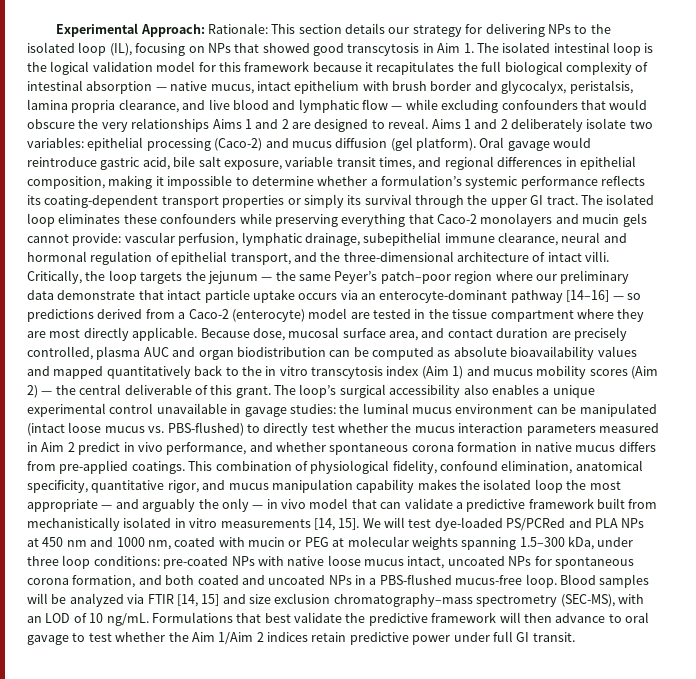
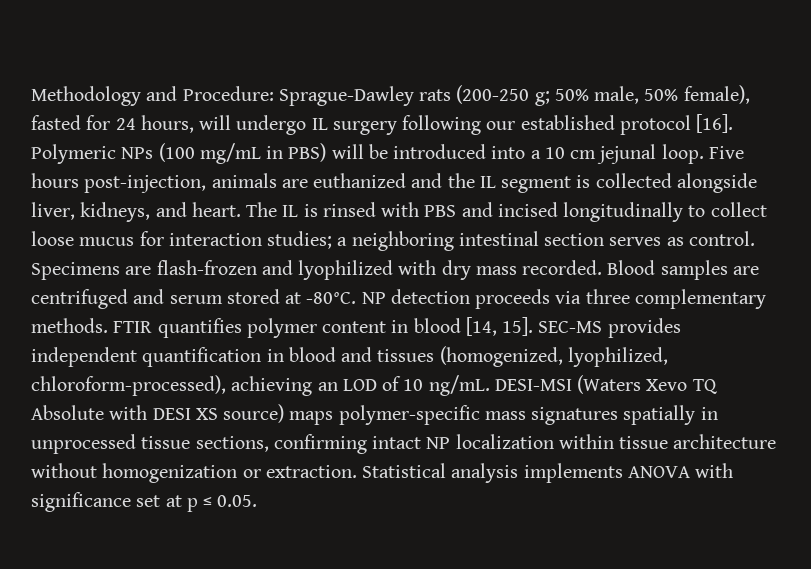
[56,23,611,37] [27,42,654,56] [27,61,649,75] [27,80,633,94] [27,99,648,113] [27,118,653,132] [27,137,592,151] [27,156,636,170] [27,175,646,189] [27,194,655,208] [27,213,647,227] [27,232,627,246] [27,251,610,265] [27,270,630,284] [27,289,641,303] [27,308,645,322] [27,327,627,341] [27,346,637,360] [27,365,658,379] [27,384,595,398] [27,403,657,417] [27,422,659,436] [27,442,656,455] [27,460,643,474] [27,479,621,493] [27,498,658,512] [27,517,645,531] [27,536,634,550] [27,555,634,569] [27,574,650,588] [27,593,644,607] Experimental Approach: Rationale: This section details our strategy for delivering NPs to the isolated loop (IL), focusing on NPs that showed good transcytosis in Aim 1. The isolated intestinal loop is the logical validation model for this framework because it recapitulates the full biological complexity of intestinal absorption — native mucus, intact epithelium with brush border and glycocalyx, peristalsis, lamina propria clearance, and live blood and lymphatic flow — while excluding confounders that would obscure the very relationships Aims 1 and 2 are designed to reveal. Aims 1 and 2 deliberately isolate two variables: epithelial processing (Caco-2) and mucus diffusion (gel platform). Oral gavage would reintroduce gastric acid, bile salt exposure, variable transit times, and regional differences in epithelial composition, making it impossible to determine whether a formulation’s systemic performance reflects its coating-dependent transport properties or simply its survival through the upper GI tract. The isolated loop eliminates these confounders while preserving everything that Caco-2 monolayers and mucin gels cannot provide: vascular perfusion, lymphatic drainage, subepithelial immune clearance, neural and hormonal regulation of epithelial transport, and the three-dimensional architecture of intact villi. Critically, the loop targets the jejunum — the same Peyer’s patch–poor region where our preliminary data demonstrate that intact particle uptake occurs via an enterocyte-dominant pathway [14–16] — so predictions derived from a Caco-2 (enterocyte) model are tested in the tissue compartment where they are most directly applicable. Because dose, mucosal surface area, and contact duration are precisely controlled, plasma AUC and organ biodistribution can be computed as absolute bioavailability values and mapped quantitatively back to the in vitro transcytosis index (Aim 1) and mucus mobility scores (Aim 2) — the central deliverable of this grant. The loop’s surgical accessibility also enables a unique experimental control unavailable in gavage studies: the luminal mucus environment can be manipulated (intact loose mucus vs. PBS-flushed) to directly test whether the mucus interaction parameters measured in Aim 2 predict in vivo performance, and whether spontaneous corona formation in native mucus differs from pre-applied coatings. This combination of physiological fidelity, confound elimination, anatomical specificity, quantitative rigor, and mucus manipulation capability makes the isolated loop the most appropriate — and arguably the only — in vivo model that can validate a predictive framework built from mechanistically isolated in vitro measurements [14, 15]. We will test dye-loaded PS/PCRed and PLA NPs at 450 nm and 1000 nm, coated with mucin or PEG at molecular weights spanning 1.5–300 kDa, under three loop conditions: pre-coated NPs with native loose mucus intact, uncoated NPs for spontaneous corona formation, and both coated and uncoated NPs in a PBS-flushed mucus-free loop. Blood samples will be analyzed via FTIR [14, 15] and size exclusion chromatography–mass spectrometry (SEC-MS), with -> [31,85,750,106] [31,114,734,135] [31,143,744,164] [31,173,757,193] [31,202,767,222] [31,231,755,251] [31,260,759,280] [31,289,766,309] [31,317,681,338] [31,346,668,367] [31,375,313,396] Methodology and Procedure: Sprague-Dawley rats (200-250 g; 50% male, 50% female), fasted for 24 hours, will undergo IL surgery following our established protocol [16]. Polymeric NPs (100 mg/mL in PBS) will be introduced into a 10 cm jejunal loop. Five hours post-injection, animals are euthanized and the IL segment is collected alongside liver, kidneys, and heart. The IL is rinsed with PBS and incised longitudinally to collect loose mucus for interaction studies; a neighboring intestinal section serves as control. Specimens are flash-frozen and lyophilized with dry mass recorded. Blood samples are centrifuged and serum stored at -80°C. NP detection proceeds via three complementary methods. FTIR quantifies polymer content in blood [14, 15]. SEC-MS provides independent quantification in blood and tissues (homogenized, lyophilized, chloroform-processed), achieving
[151,612,649,626] [27,631,575,645] Formulations that best validate the predictive framework will then advance to oral gavage to test whether the Aim 1/Aim 2 indices retain predictive power under full GI transit. -> [494,375,717,394] [31,404,718,425] [31,434,777,454] [31,463,734,483] [31,492,258,512] DESI-MSI (Waters Xevo TQ Absolute with DESI XS source) maps polymer-specific mass signatures spatially in unprocessed tissue sections, confirming intact NP localization within tissue architecture without homogenization or extraction. Statistical analysis implements ANOVA with significance set at p ≤ 0.05.

